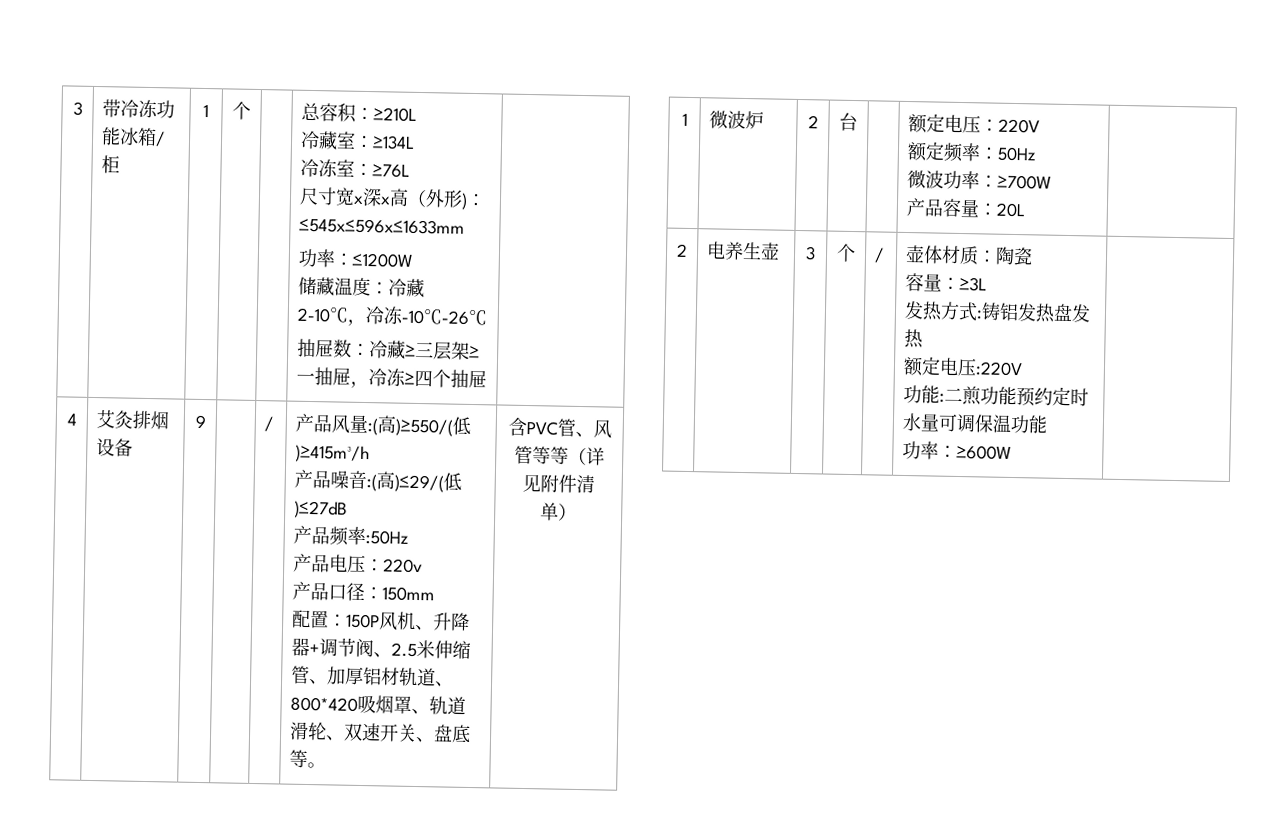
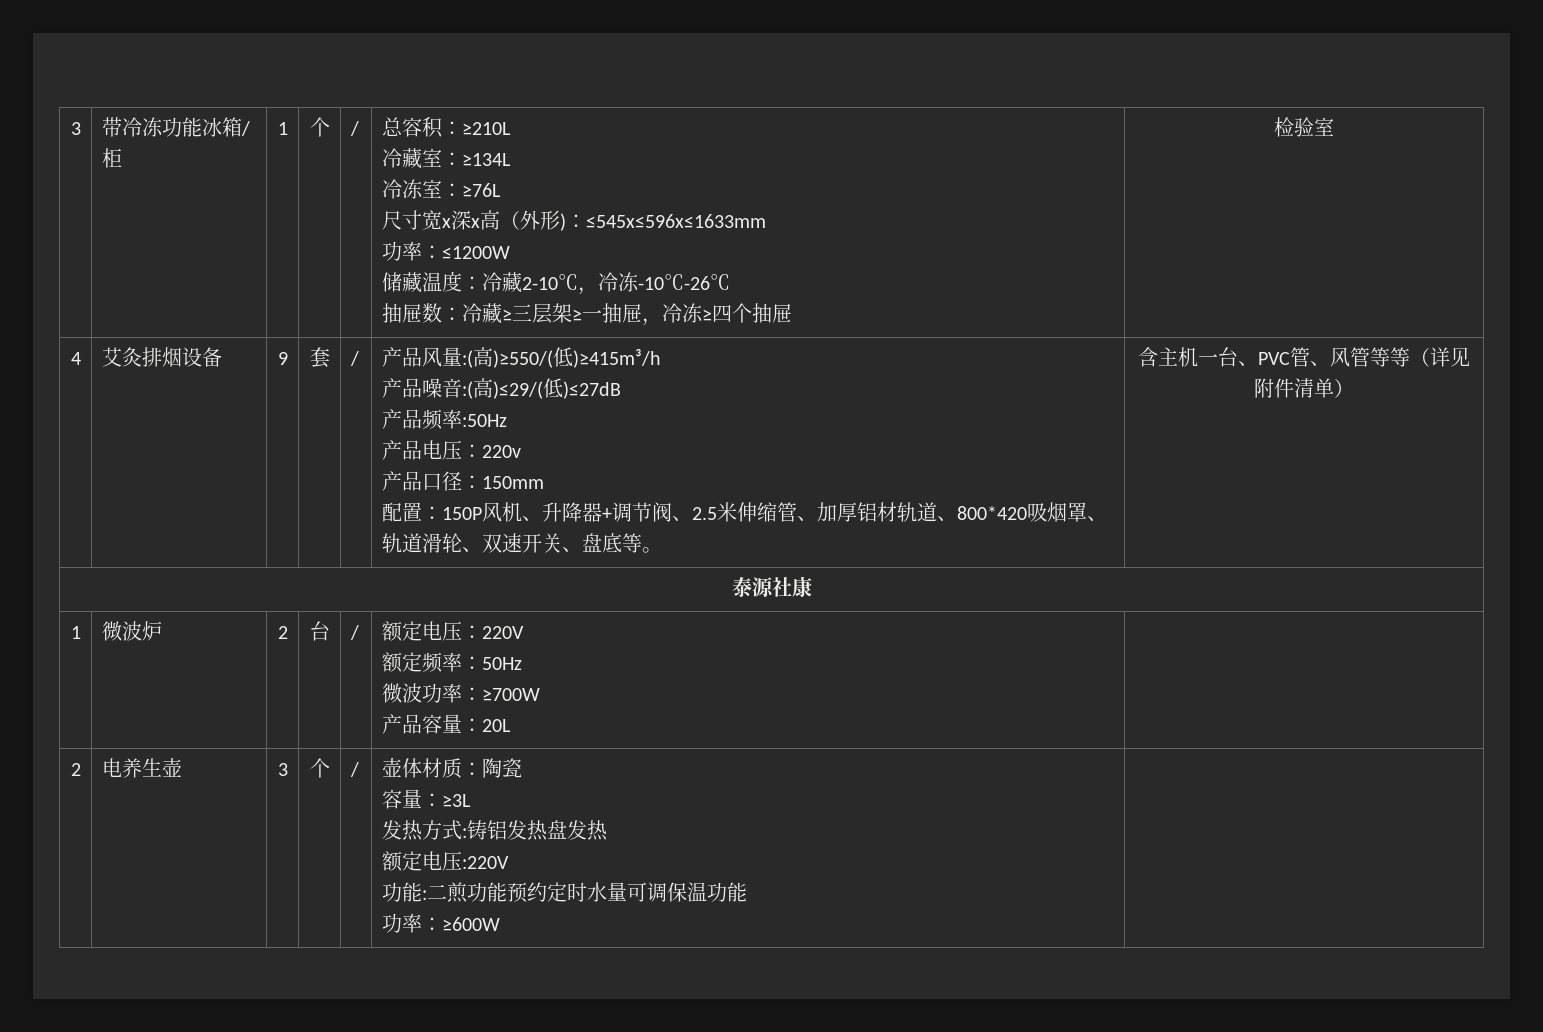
(251, 110) none -> [349,121,359,136] /
(488, 379) none -> [1274,117,1334,137] 检验室
(206, 421) none -> [309,347,330,368] 套
(527, 427) none -> [1158,347,1258,367] 主机一台、
(577, 512) none -> [731,576,812,597] // 泰源社康
(858, 122) none -> [349,625,359,640] /

